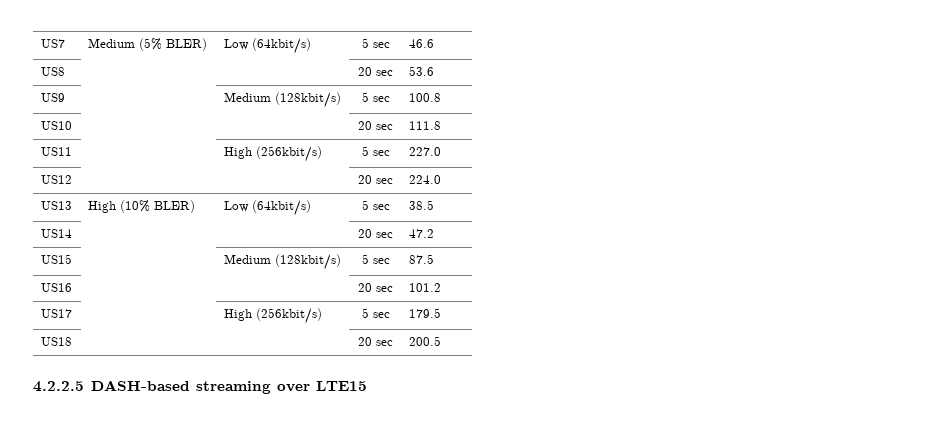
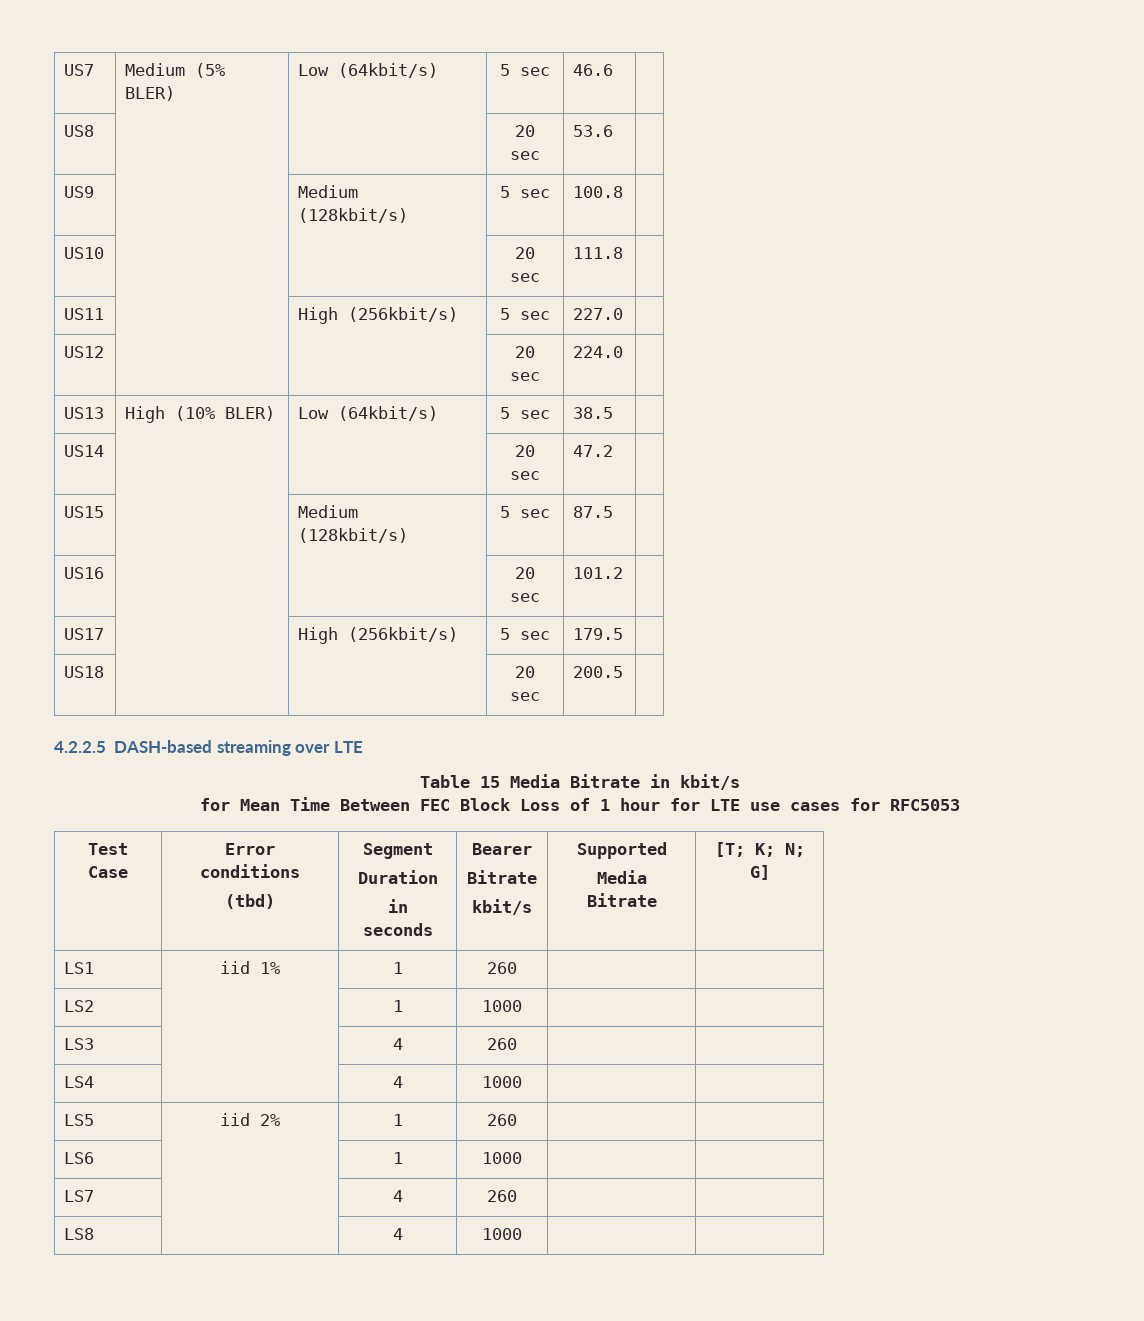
[316,381,368,391] LTE15 -> [333,741,363,753] [420,774,740,790] [200,797,960,811] [88,843,128,855] [88,866,128,878] [225,843,275,855] [200,864,300,878] [225,894,275,909] [362,843,433,859] [357,870,438,884] [387,899,408,913] [362,923,433,936] [472,843,532,855] [467,870,537,884] [472,899,532,915] [576,842,667,859] [596,870,647,884] [586,893,657,907] [714,842,805,857] [749,865,770,880] [64,962,95,974] [220,961,280,974] [392,962,403,974] [487,962,517,974] [64,1000,95,1012] [392,1000,403,1012] [482,1000,522,1012] [64,1038,95,1050] [392,1038,403,1050] [487,1038,517,1050] [64,1076,95,1088] [392,1076,403,1088] [482,1076,522,1088] [64,1114,95,1126] [220,1113,280,1126] [392,1114,403,1126] [487,1114,517,1126] [64,1152,95,1164] [392,1152,403,1164] [482,1152,522,1164] [64,1190,95,1202] [392,1190,403,1202] [487,1190,517,1202] [64,1228,95,1240] [392,1228,403,1240] [482,1228,522,1240] LTE // Table 15 Media Bitrate in kbit/s // for Mean Time Between FEC Block Loss of 1 hour for LTE use cases for RFC5053 // Test Case | Error conditions // (tbd) | Segment // Duration // in seconds | Bearer // Bitrate // kbit/s | Supported // Media Bitrate | [T; K; N; G] // LS1 | iid 1% | 1 | 260 | | // LS2 | | 1 | 1000 | | // LS3 | | 4 | 260 | | // LS4 | | 4 | 1000 | | // LS5 | iid 2% | 1 | 260 | | // LS6 | | 1 | 1000 | | // LS7 | | 4 | 260 | | // LS8 | | 4 | 1000 | |

